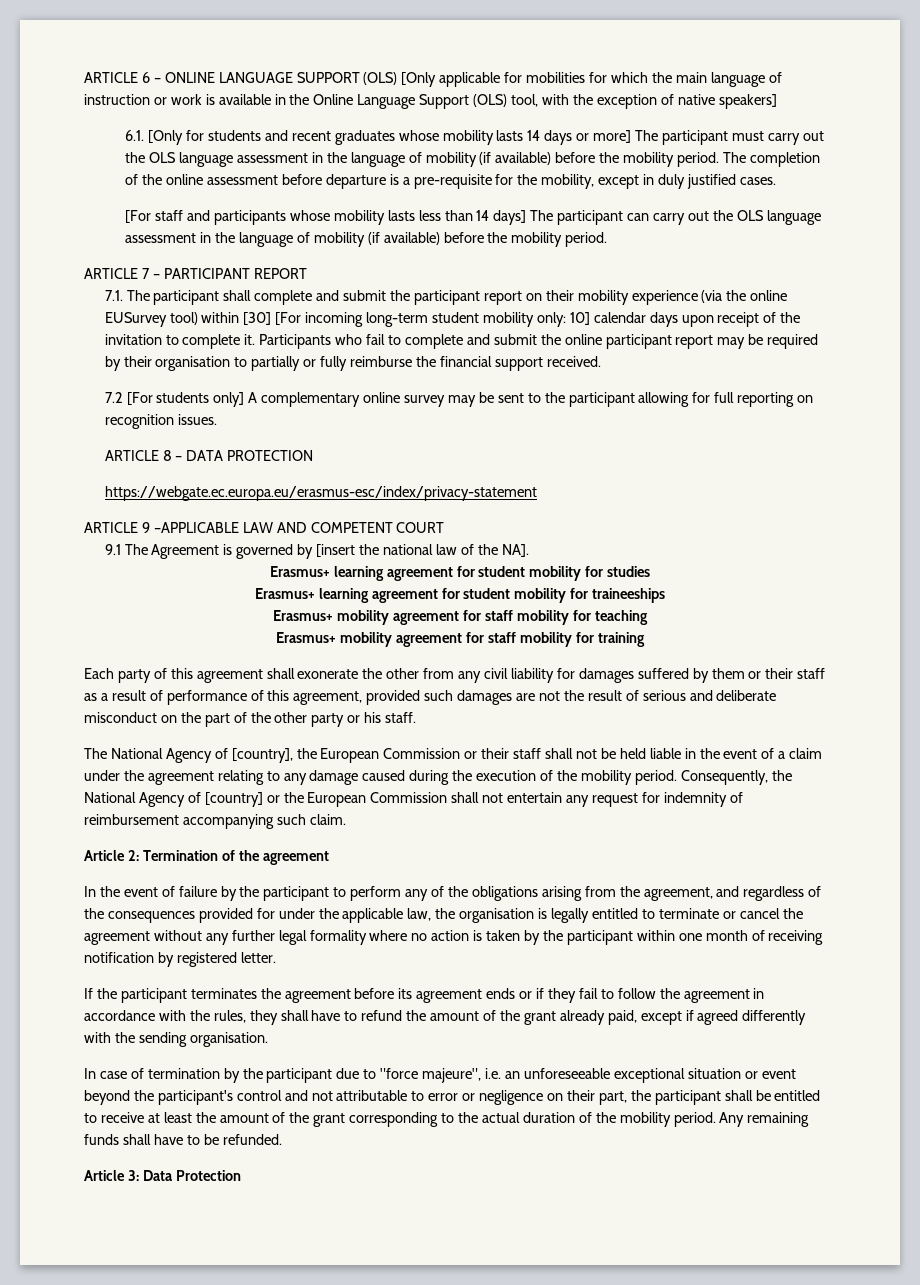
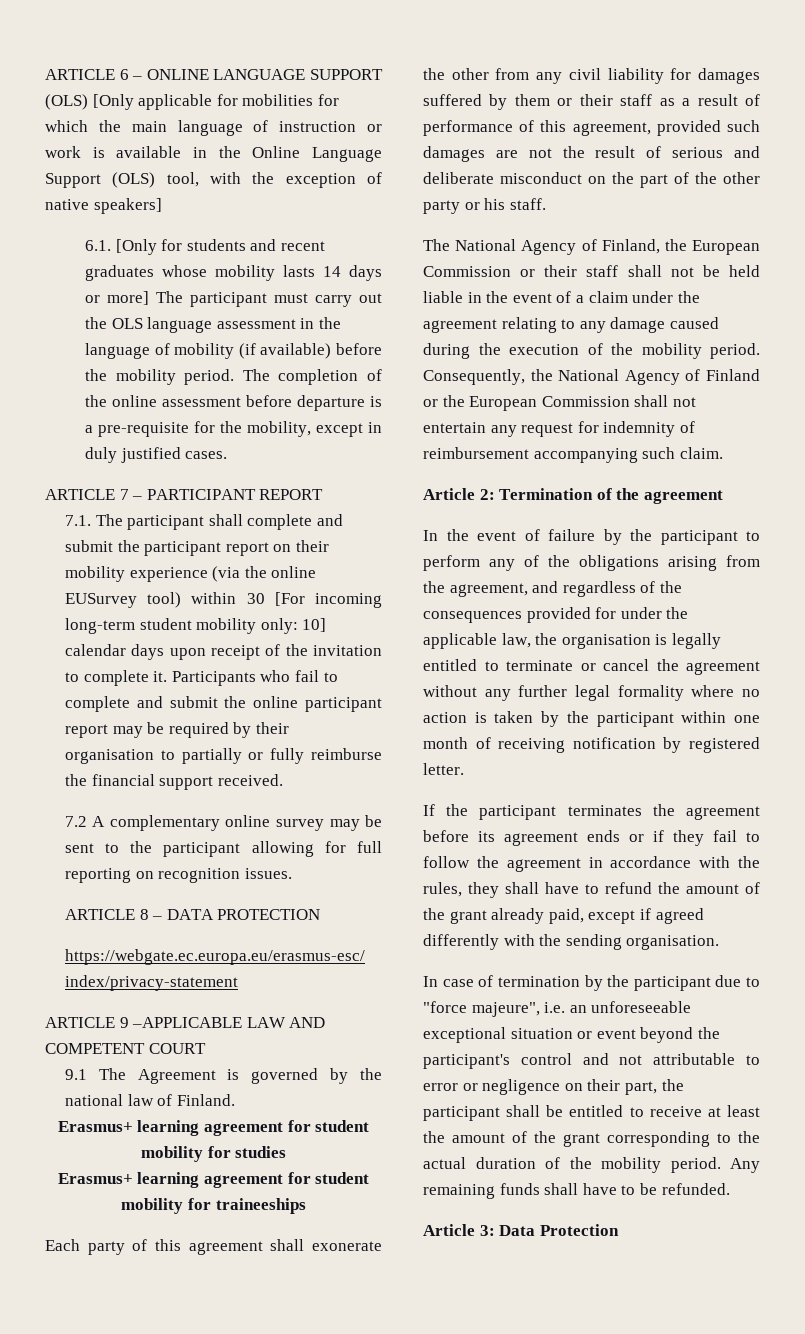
[125,210,821,225] [125,232,608,247] // [For staff and participants whose mobility lasts less than 14 days] The participant can carry out the OLS language assessment in the language of mobility (if available) before the mobility period. -> (228, 455) none
[243,312,272,325] [30] -> [246,593,265,604] 30
[126,392,245,407] [For students only] -> (87, 821) none
[316,544,356,557] [insert -> (349, 1076) none
[477,544,529,557] the NA]. -> [176,1094,235,1106] Finland.
[273,610,648,625] [276,632,645,647] // Erasmus+ mobility agreement for staff mobility for teaching // Erasmus+ mobility agreement for staff mobility for training -> (306, 1206) none
[231,748,293,763] [country], -> [601,239,660,254] Finland,
[204,792,263,807] [country] -> [706,369,760,381] Finland

